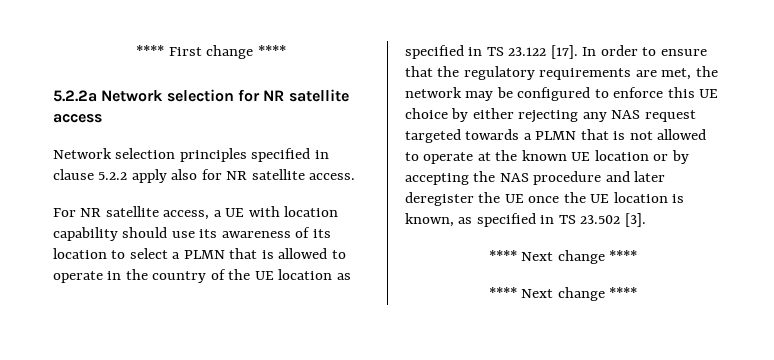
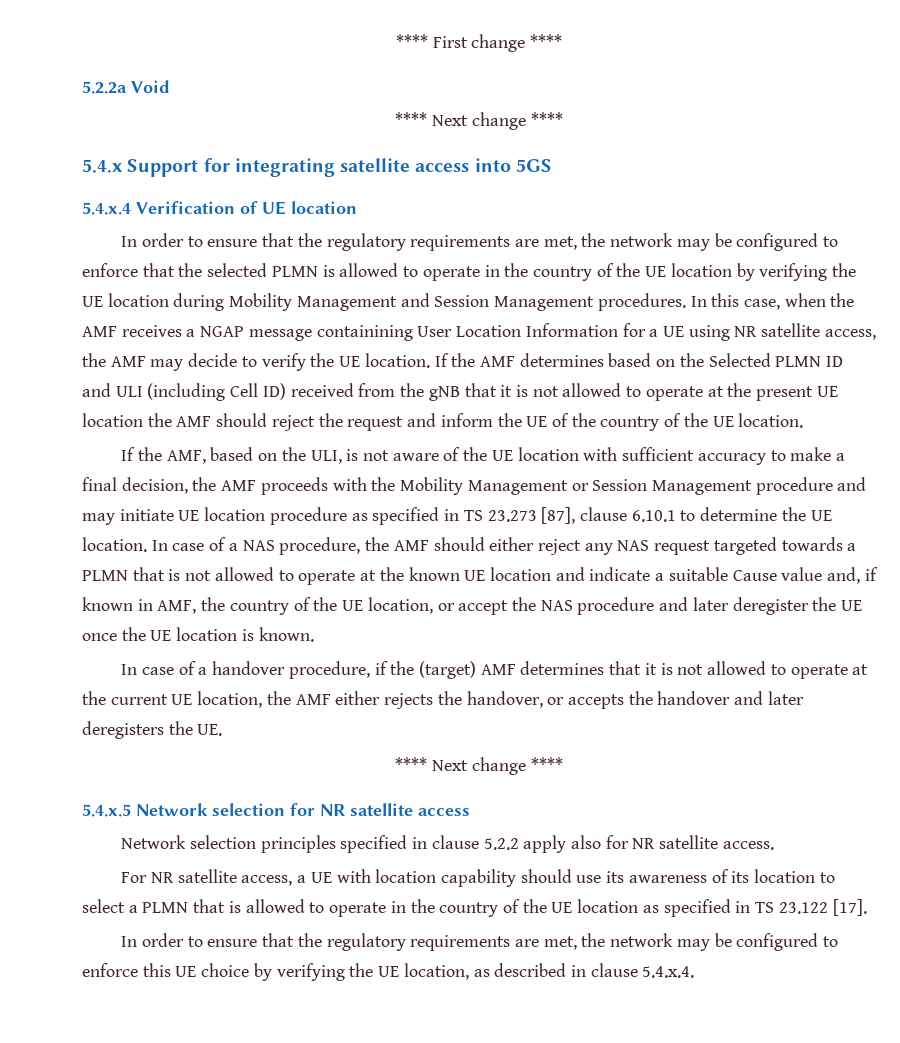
(97, 96) none -> [131,80,170,93] [395,112,563,130] [82,158,552,177] [82,201,357,215] [121,233,839,251] [82,263,857,281] [82,293,855,311] [82,323,876,341] [82,353,844,371] [82,383,838,401] [82,413,804,431] [121,447,845,465] [82,477,867,495] [82,507,832,525] [82,537,857,555] [82,567,878,585] [82,597,863,615] [82,627,314,642] [121,661,869,679] [82,691,804,709] [82,721,223,739] [395,757,563,775] [82,804,131,817] Void // **** Next change **** // 5.4.x Support for integrating satellite access into 5GS // 5.4.x.4 Verification of UE location // In order to ensure that the regulatory requirements are met, the network may be configured to enforce that the selected PLMN is allowed to operate in the country of the UE location by verifying the UE location during Mobility Management and Session Management procedures. In this case, when the AMF receives a NGAP message containining User Location Information for a UE using NR satellite access, the AMF may decide to verify the UE location. If the AMF determines based on the Selected PLMN ID and ULI (including Cell ID) received from the gNB that it is not allowed to operate at the present UE location the AMF should reject the request and inform the UE of the country of the UE location. // If the AMF, based on the ULI, is not aware of the UE location with sufficient accuracy to make a final decision, the AMF proceeds with the Mobility Management or Session Management procedure and may initiate UE location procedure as specified in TS 23.273 [87], clause 6.10.1 to determine the UE location. In case of a NAS procedure, the AMF should either reject any NAS request targeted towards a PLMN that is not allowed to operate at the known UE location and indicate a suitable Cause value and, if known in AMF, the country of the UE location, or accept the NAS procedure and later deregister the UE once the UE location is known. // In case of a handover procedure, if the (target) AMF determines that it is not allowed to operate at the current UE location, the AMF either rejects the handover, or accepts the handover and later deregisters the UE. // **** Next change **** // 5.4.x.5
(578, 52) none -> (867, 907) //
[472,108,696,123] [405,129,707,143] [405,150,689,164] [405,171,666,185] [405,192,685,206] [405,213,646,227] [488,250,638,264] [488,287,638,301] either rejecting any NAS request targeted towards a PLMN that is not allowed to operate at the known UE location or by accepting the NAS procedure and later deregister the UE once the UE location is known, as specified in TS 23.502 [3]. // **** Next change **** // **** Next change **** -> [276,963,695,981] verifying the UE location, as described in clause 5.4.x.4.

